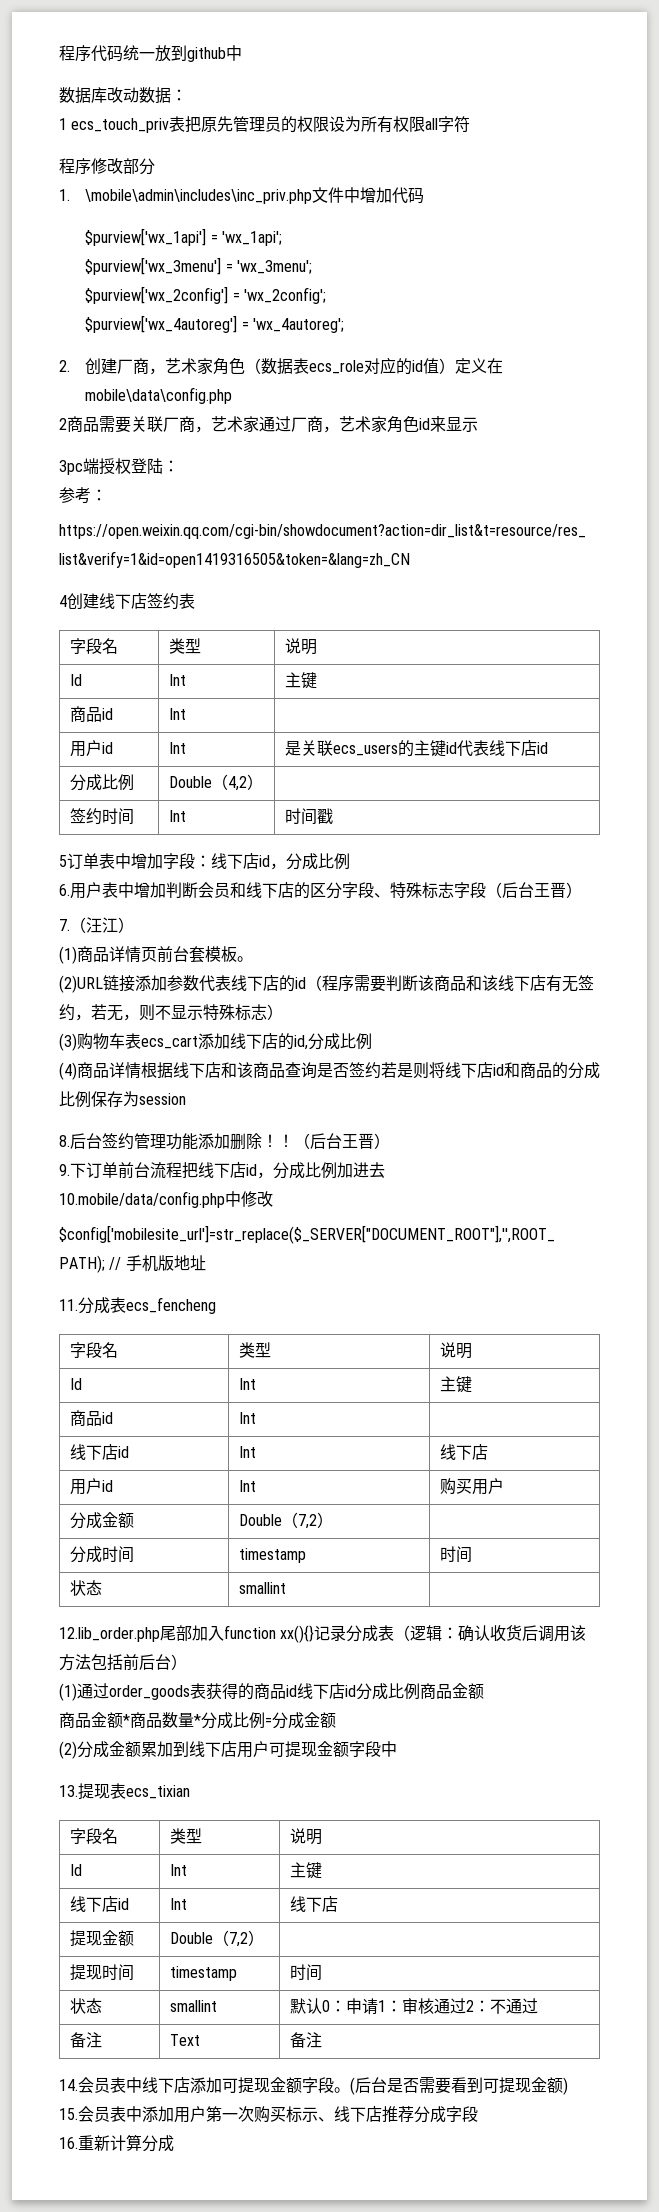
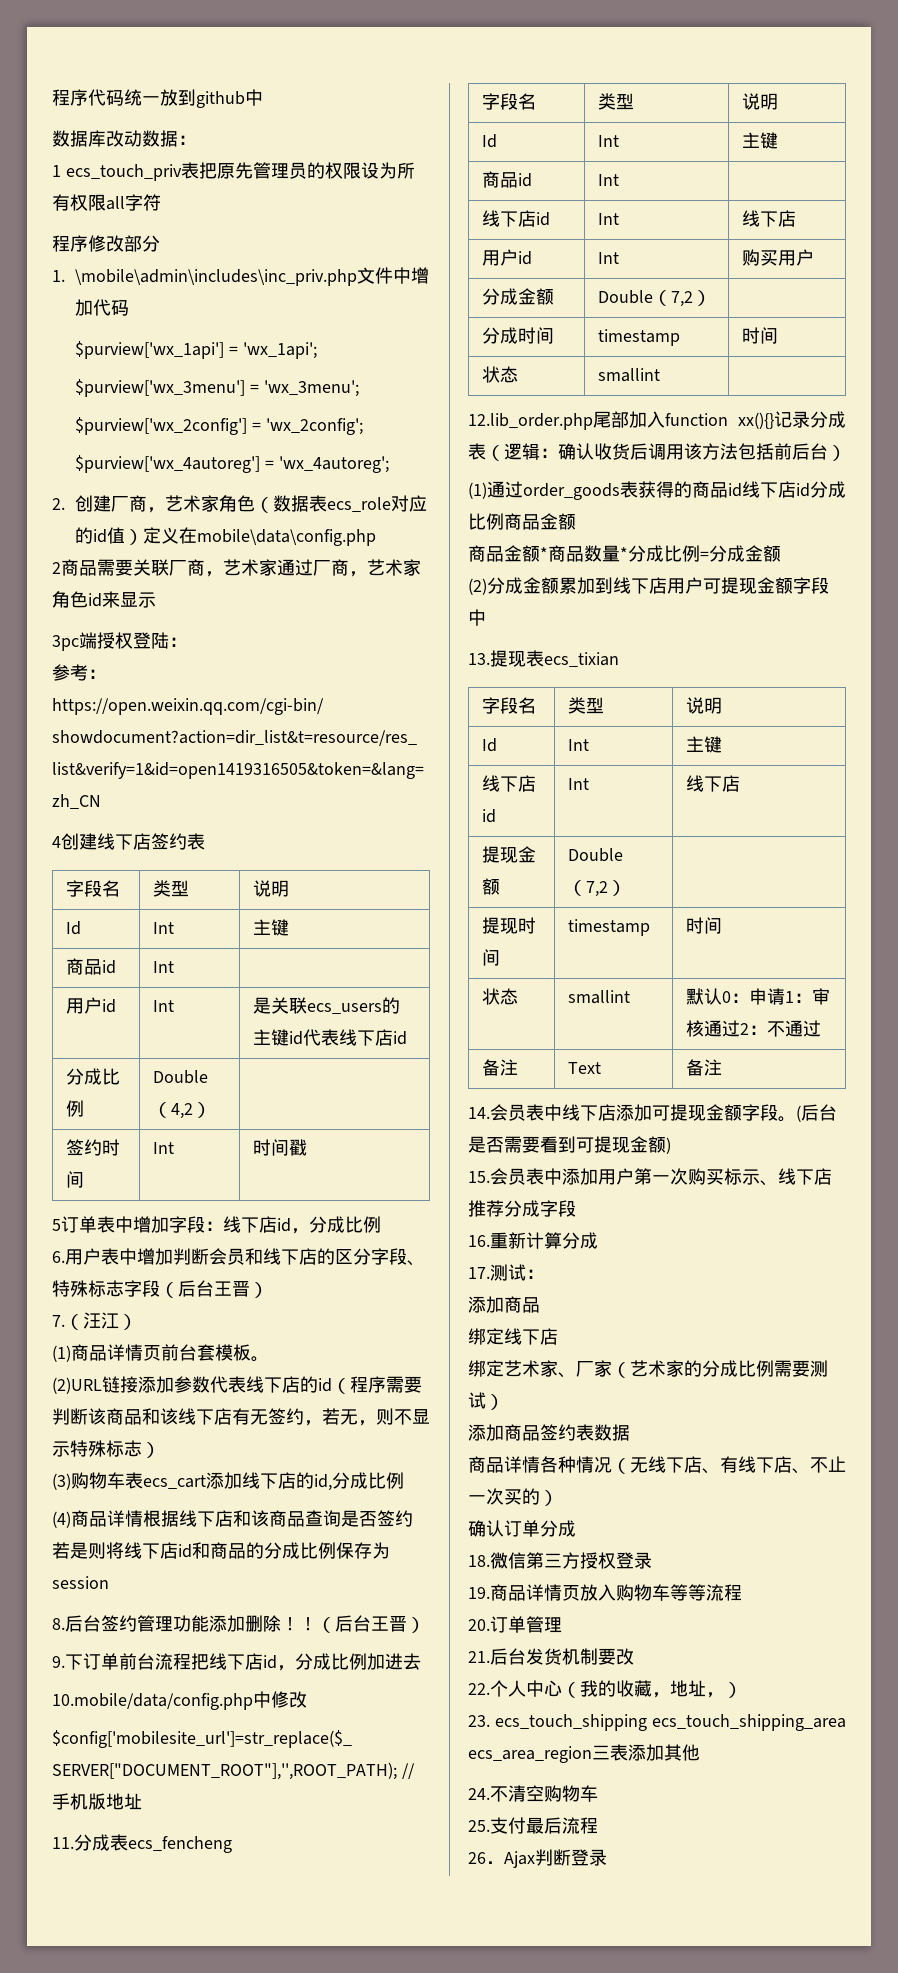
(174, 2143) none -> [468,1264,544,1281] [468,1296,540,1313] [468,1328,558,1345] [468,1360,828,1378] [468,1392,504,1410] [468,1424,630,1441] [468,1456,846,1474] [468,1488,558,1506] [468,1520,576,1537] [468,1552,652,1569] [468,1584,742,1601] [468,1616,562,1633] [468,1648,634,1665] [468,1680,742,1698] [468,1714,846,1731] [468,1744,700,1763] [468,1785,598,1802] [468,1817,598,1834] [468,1849,607,1868] // 17.测试： // 添加商品 // 绑定线下店 // 绑定艺术家、厂家（艺术家的分成比例需要测试） // 添加商品签约表数据 // 商品详情各种情况（无线下店、有线下店、不止一次买的） // 确认订单分成 // 18.微信第三方授权登录 // 19.商品详情页放入购物车等等流程 // 20.订单管理 // 21.后台发货机制要改 // 22.个人中心（我的收藏，地址，） // 23. ecs_touch_shipping ecs_touch_shipping_area ecs_area_region三表添加其他 // 24.不清空购物车 // 25.支付最后流程 // 26．Ajax判断登录

